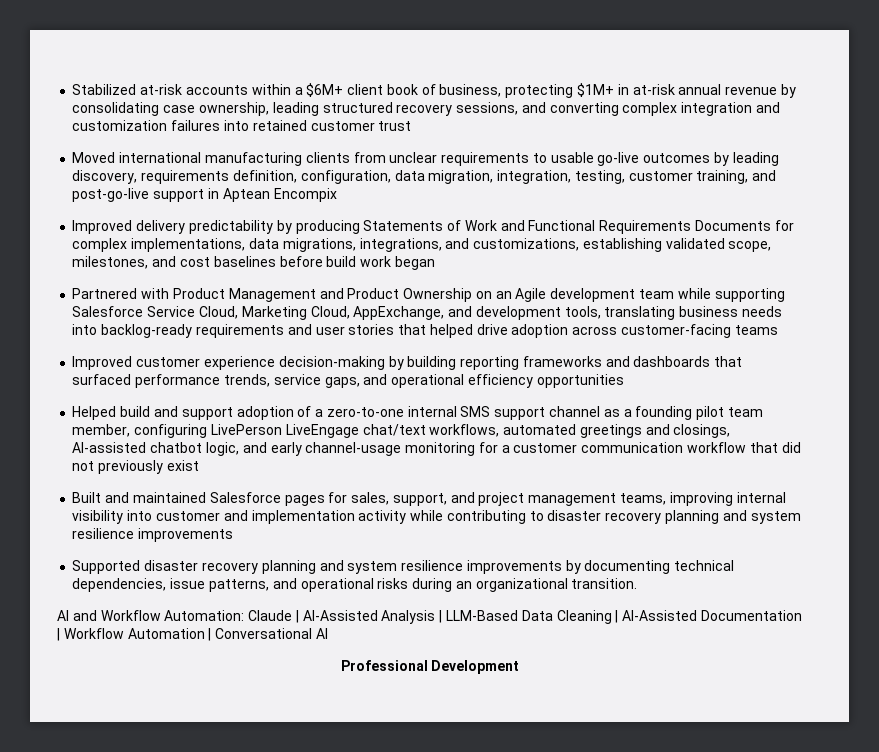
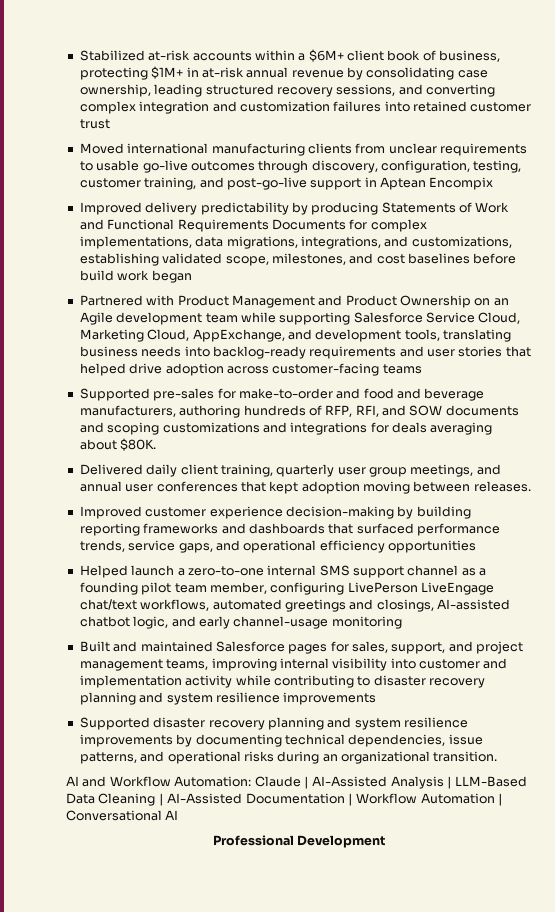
[713,152,779,166] [72,170,572,184] by leading discovery, requirements definition, configuration, data migration, integration, -> [258,160,470,173] through discovery, configuration,
(778, 330) none -> [79,388,485,401] [79,405,519,418] [79,422,493,435] [79,438,157,451] [79,464,501,477] [79,481,531,494] // Supported pre-sales for make-to-order and food and beverage manufacturers, authoring hundreds of RFP, RFI, and SOW documents and scoping customizations and integrations for deals averaging about $80K. // Delivered daily client training, quarterly user group meetings, and annual user conferences that kept adoption moving between releases.
[120,406,312,420] build and support adoption of -> [131,565,175,576] launch
[478,442,801,453] [72,460,199,474] for a customer communication workflow that did not previously exist -> (402, 622) none

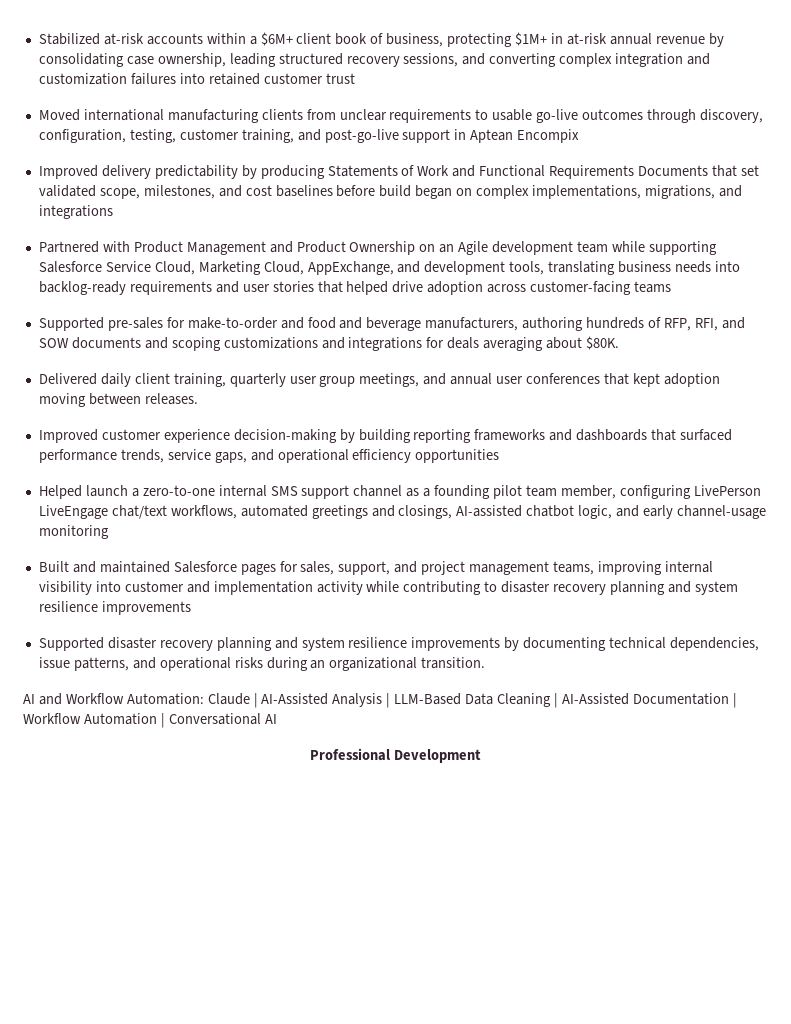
[349,219,427,232] [79,236,512,249] [79,253,159,266] for complex implementations, data migrations, integrations, and customizations, establishing -> [711,165,759,177] that set
[117,270,150,281] work -> (412, 191) none
(192, 276) none -> [456,185,742,199] [38,205,113,219] on complex implementations, migrations, and integrations

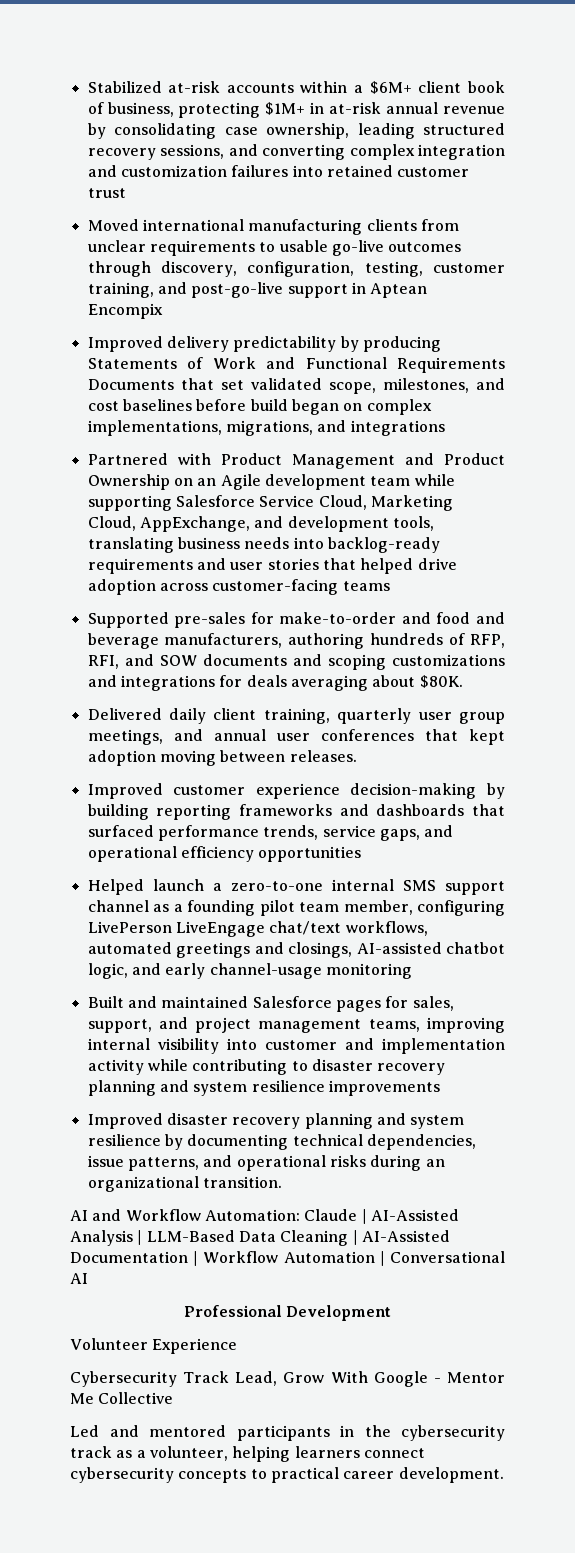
[38,637,501,651] Supported disaster recovery planning and system resilience improvements -> [87,1113,465,1129] [87,1134,161,1146] Improved disaster recovery planning and system resilience
(481, 756) none -> [70,1338,238,1354] [70,1371,505,1387] [70,1392,174,1404] [70,1425,505,1441] [70,1446,425,1462] [70,1467,504,1483] // Volunteer Experience // Cybersecurity Track Lead, Grow With Google - Mentor Me Collective // Led and mentored participants in the cybersecurity track as a volunteer, helping learners connect cybersecurity concepts to practical career development.

